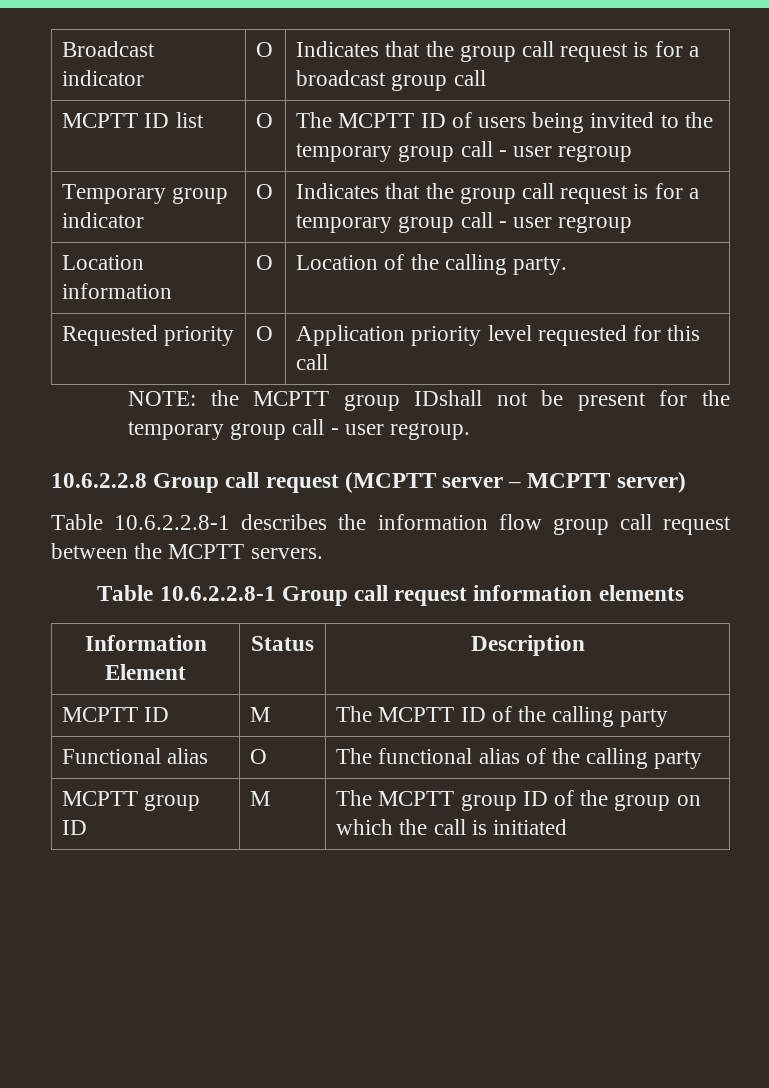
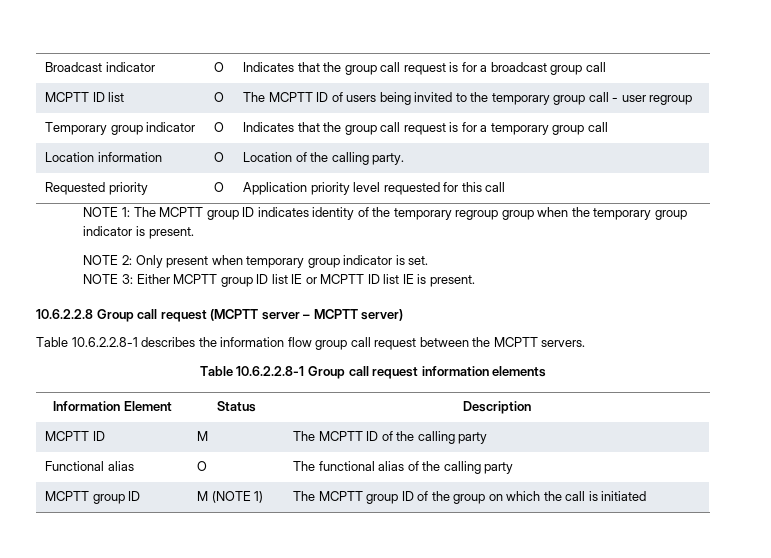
[498,216,633,233] - user regroup -> (608, 127) none
[128,390,730,411] [128,419,471,440] NOTE: the MCPTT group IDshall not be present for the temporary group call - user regroup. -> [83,207,687,220] [83,226,194,239] [83,255,429,268] [83,274,475,287] NOTE 1: The MCPTT group ID indicates identity of the temporary regroup group when the temporary group indicator is present. // NOTE 2: Only present when temporary group indicator is set. // NOTE 3: Either MCPTT group ID list IE or MCPTT ID list IE is present.
(271, 798) none -> [211,491,264,503] (NOTE 1)

